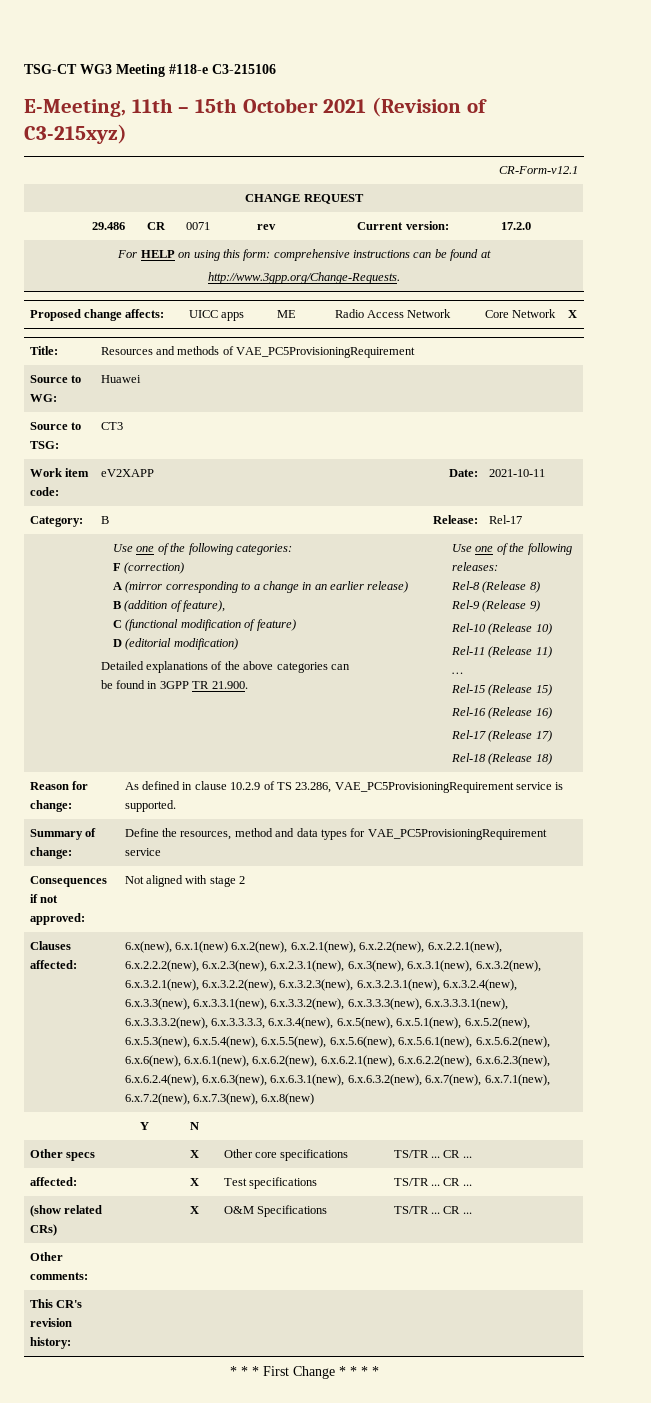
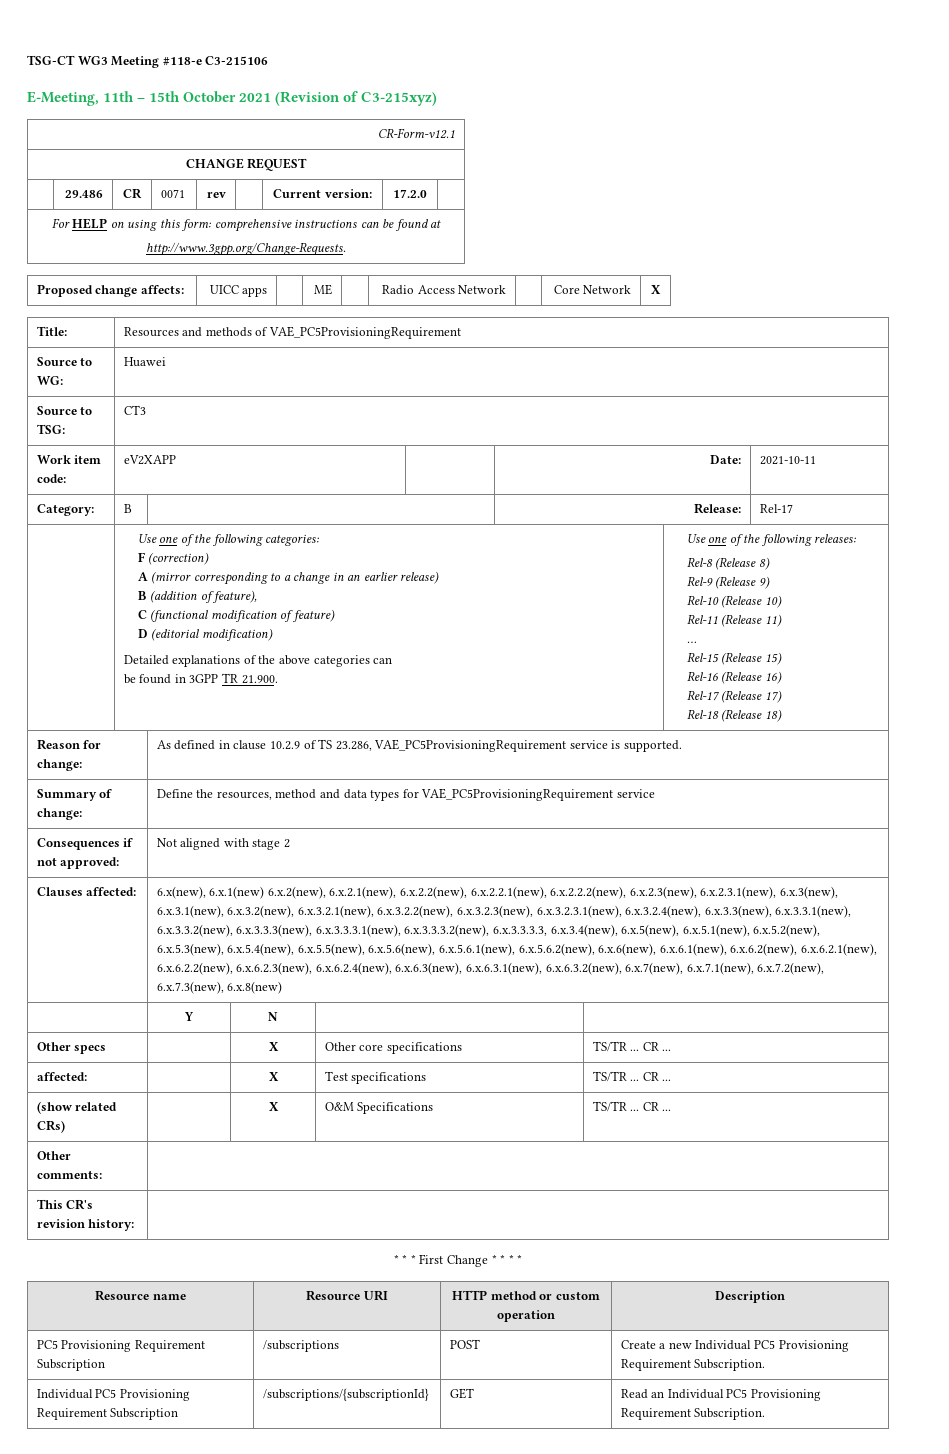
(379, 1371) none -> [95,1290,186,1301] [306,1290,388,1301] [452,1290,600,1300] [497,1310,555,1322] [715,1291,785,1303] [36,1340,205,1352] [36,1359,105,1371] [262,1340,339,1352] [449,1339,480,1349] [620,1340,849,1352] [620,1359,766,1371] [36,1389,190,1401] [36,1408,179,1420] [262,1388,429,1401] [449,1388,474,1399] [620,1389,821,1401] [620,1408,766,1420] // Resource name | Resource URI | HTTP method or custom operation | Description // PC5 Provisioning Requirement Subscription | /subscriptions | POST | Create a new Individual PC5 Provisioning Requirement Subscription. // Individual PC5 Provisioning Requirement Subscription | /subscriptions/{subscriptionId} | GET | Read an Individual PC5 Provisioning Requirement Subscription.

